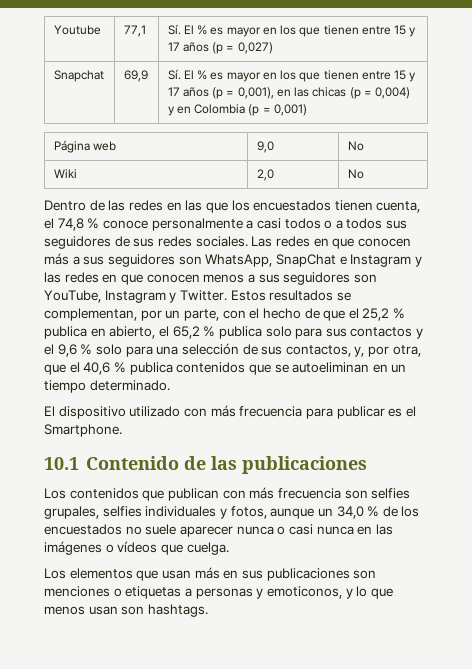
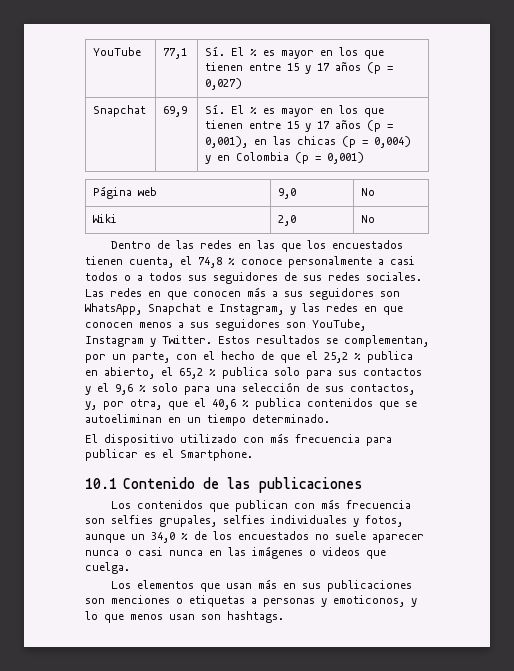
[53,25,101,35] Youtube -> [93,47,142,56] YouTube
[275,254,412,267] SnapChat e Instagram -> [148,303,284,315] Snapchat e Instagram,
[117,541,158,553] vídeos -> [322,547,360,556] videos

